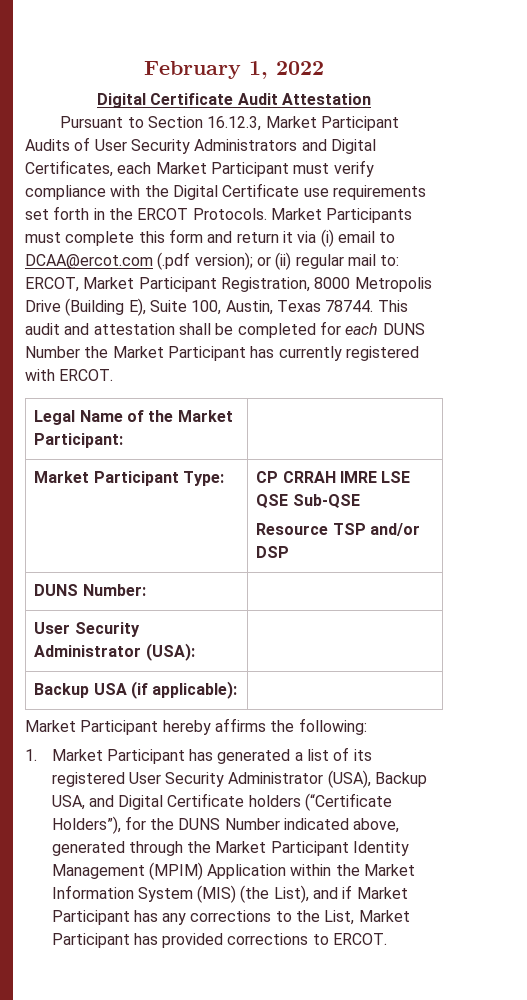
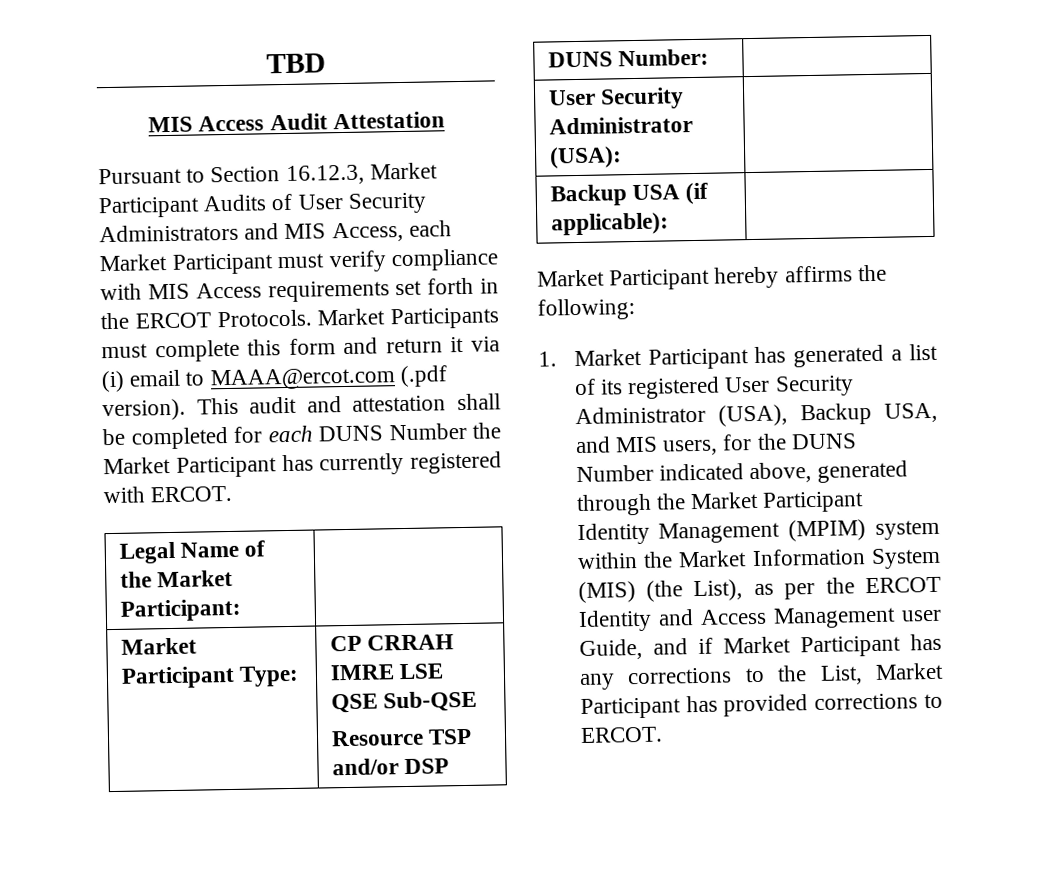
[144,61,324,79] [97,93,234,108] February 1, 2022 // Digital Certificate -> [265,53,326,74] [148,115,265,133] TBD // MIS Access
[330,139,376,154] [25,160,113,177] Digital Certificates, -> [284,221,404,243] MIS Access,
[144,183,329,200] the Digital Certificate use -> [147,282,262,300] MIS Access
[25,252,400,270] [25,277,432,292] [25,298,374,316] DCAA@ercot.com (.pdf version); or (ii) regular mail to: ERCOT, Market Participant Registration, 8000 Metropolis Drive (Building E), Suite 100, Austin, Texas 78744. -> [209,365,448,391] [102,398,186,422] MAAA@ercot.com (.pdf version).
[118,793,393,811] [51,816,121,834] Digital Certificate holders (“Certificate Holders”), -> [614,436,719,456] MIS users,
[207,864,287,879] Application -> [875,519,940,540] system
(309, 894) none -> [753,576,941,600] [577,606,942,633] [578,638,643,661] as per the ERCOT Identity and Access Management user Guide,

